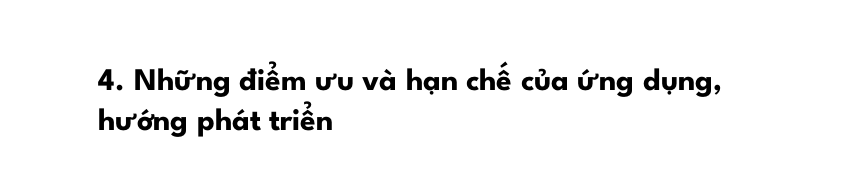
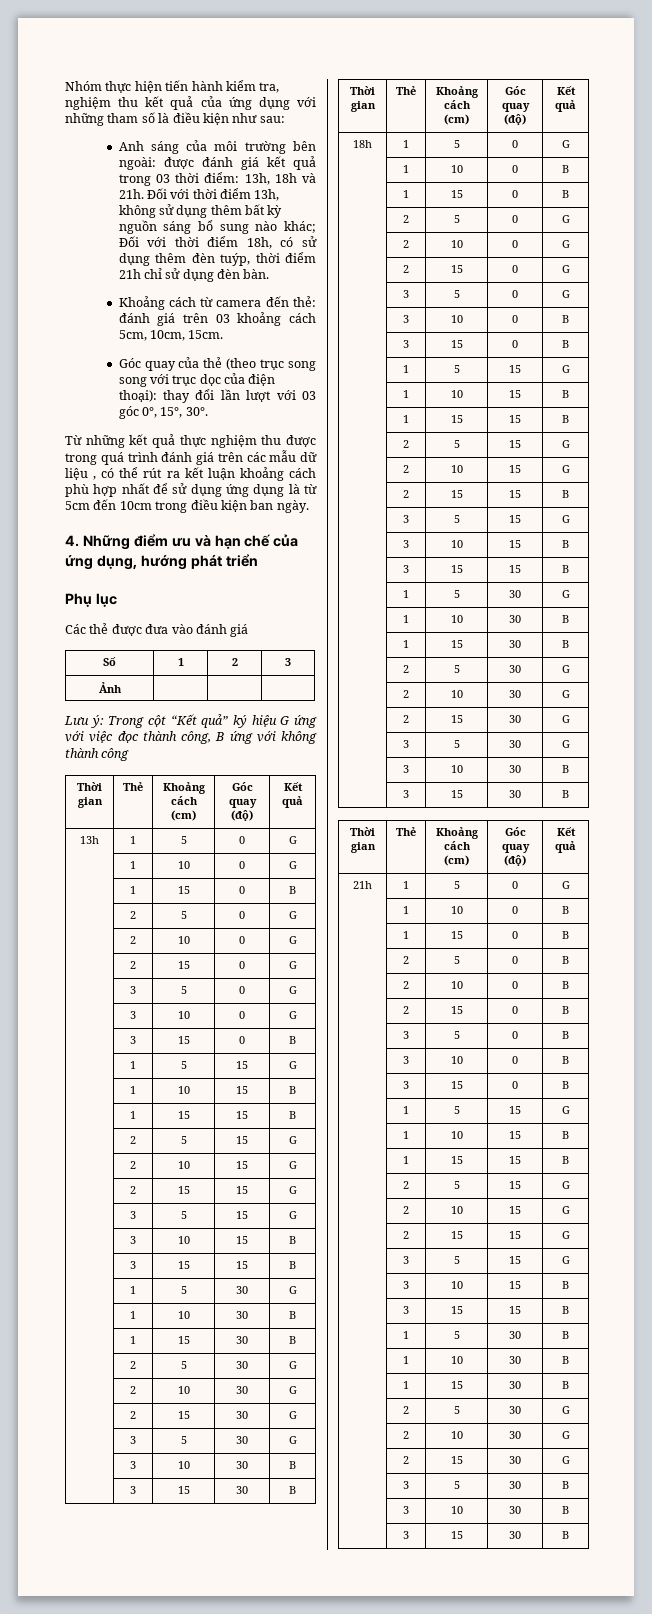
(98, 80) none -> [65,80,280,93] [65,96,316,110] [65,112,285,126] [118,140,317,154] [118,156,316,170] [118,172,316,186] [118,188,280,201] [118,204,283,218] [118,220,316,234] [118,236,317,249] [118,252,316,266] [118,268,270,282] [118,296,317,310] [118,312,316,326] [118,330,224,341] [118,357,317,371] [118,373,276,387] [118,389,317,403] [118,406,208,419] [65,434,316,448] [65,450,317,465] [65,467,316,481] [65,483,317,497] [65,499,309,513] Nhóm thực hiện tiến hành kiểm tra, nghiệm thu kết quả của ứng dụng với những tham số là điều kiện như sau: // Anh sáng của môi trường bên ngoài: được đánh giá kết quả trong 03 thời điểm: 13h, 18h và 21h. Đối với thời điểm 13h, không sử dụng thêm bất kỳ nguồn sáng bổ sung nào khác; Đối với thời điểm 18h, có sử dụng thêm đèn tuýp, thời điểm 21h chỉ sử dụng đèn bàn. // Khoảng cách từ camera đến thẻ: đánh giá trên 03 khoảng cách 5cm, 10cm, 15cm. // Góc quay của thẻ (theo trục song song với trục dọc của điện thoại): thay đổi lần lượt với 03 góc 0°, 15°, 30°. // Từ những kết quả thực nghiệm thu được trong quá trình đánh giá trên các mẫu dữ liệu , có thể rút ra kết luận khoảng cách phù hợp nhất để sử dụng ứng dụng là từ 5cm đến 10cm trong điều kiện ban ngày. //
(334, 116) none -> [65,593,117,607] [65,623,249,637] [103,657,116,666] [177,658,184,666] [231,658,238,666] [285,658,291,666] [98,682,122,693] [64,714,317,728] [65,731,317,744] [65,748,130,761] [77,782,102,791] [77,797,103,808] [123,782,143,791] [162,782,206,794] [170,796,198,805] [171,810,196,821] [231,782,253,791] [228,799,257,808] [231,810,253,821] [283,782,303,791] [282,796,303,808] [80,836,99,844] [130,836,136,844] [180,836,187,844] [239,836,245,844] [288,836,297,844] [130,861,136,869] [177,861,190,869] [239,861,245,869] [288,861,297,869] [130,886,136,894] [177,886,190,894] [239,886,245,894] [289,886,296,894] [130,911,136,919] [180,911,187,919] [239,911,245,919] [288,911,297,919] [130,936,136,944] [177,936,190,944] [239,936,245,944] [288,936,297,944] [130,961,136,969] [177,961,190,969] [239,961,245,969] [288,961,297,969] [130,986,136,994] [180,986,187,994] [239,986,245,994] [288,986,297,994] [130,1011,136,1019] [177,1011,190,1019] [239,1011,245,1019] [288,1011,297,1019] [130,1036,136,1044] [177,1036,190,1044] [239,1036,245,1044] [289,1036,296,1044] [130,1061,136,1069] [180,1061,187,1069] [236,1061,248,1069] [288,1061,297,1069] [130,1086,136,1094] [177,1086,190,1094] [236,1086,248,1094] [289,1086,296,1094] [130,1111,136,1119] [177,1111,190,1119] [236,1111,248,1119] [289,1111,296,1119] [130,1136,136,1144] [180,1136,187,1144] [236,1136,248,1144] [288,1136,297,1144] [130,1161,136,1169] [177,1161,190,1169] [236,1161,248,1169] [288,1161,297,1169] [130,1186,136,1194] [177,1186,190,1194] [236,1186,248,1194] [288,1186,297,1194] [130,1211,136,1219] [180,1211,187,1219] [236,1211,248,1219] [288,1211,297,1219] [130,1236,136,1244] [177,1236,190,1244] [236,1236,248,1244] [289,1236,296,1244] [130,1261,136,1269] [177,1261,190,1269] [236,1261,248,1269] [289,1261,296,1269] [130,1286,136,1294] [180,1286,187,1294] [236,1286,248,1294] [288,1286,297,1294] [130,1311,136,1319] [177,1311,190,1319] [236,1311,248,1319] [289,1311,296,1319] [130,1336,136,1344] [177,1336,190,1344] [236,1336,248,1344] [289,1336,296,1344] [130,1361,136,1369] [180,1361,187,1369] [236,1361,248,1369] [288,1361,297,1369] [130,1386,136,1394] [177,1386,190,1394] [236,1386,248,1394] [288,1386,297,1394] [130,1411,136,1419] [177,1411,190,1419] [236,1411,248,1419] [288,1411,297,1419] [130,1436,136,1444] [180,1436,187,1444] [236,1436,248,1444] [288,1436,297,1444] [130,1461,136,1469] [177,1461,190,1469] [236,1461,248,1469] [289,1461,296,1469] [130,1486,136,1494] [177,1486,190,1494] [236,1486,248,1494] [289,1486,296,1494] [350,86,375,95] [350,101,376,112] [396,86,416,95] [435,86,479,98] [443,100,471,109] [444,114,469,125] [504,86,526,95] [501,103,530,112] [504,114,526,125] [556,86,576,95] [555,100,576,112] [353,140,372,148] [403,140,409,148] [453,140,460,148] [512,140,518,148] [561,140,570,148] [403,165,409,173] [450,165,463,173] [512,165,518,173] [562,165,569,173] [403,190,409,198] [450,190,463,198] [512,190,518,198] [562,190,569,198] [403,215,409,223] [453,215,460,223] [512,215,518,223] [561,215,570,223] [403,240,409,248] [450,240,463,248] [512,240,518,248] [561,240,570,248] [403,265,409,273] [450,265,463,273] [512,265,518,273] [561,265,570,273] [403,290,409,298] [453,290,460,298] [512,290,518,298] [561,290,570,298] [403,315,409,323] [450,315,463,323] [512,315,518,323] [562,315,569,323] [403,340,409,348] [450,340,463,348] [512,340,518,348] [562,340,569,348] [403,365,409,373] [453,365,460,373] [509,365,521,373] [561,365,570,373] [403,390,409,398] [450,390,463,398] [509,390,521,398] [562,390,569,398] [403,415,409,423] [450,415,463,423] [509,415,521,423] [562,415,569,423] [403,440,409,448] [453,440,460,448] [509,440,521,448] [561,440,570,448] [403,465,409,473] [450,465,463,473] [509,465,521,473] [561,465,570,473] [403,490,409,498] [450,490,463,498] [509,490,521,498] [562,490,569,498] [403,515,409,523] [453,515,460,523] [509,515,521,523] [561,515,570,523] [403,540,409,548] [450,540,463,548] [509,540,521,548] [562,540,569,548] [403,565,409,573] [450,565,463,573] [509,565,521,573] [562,565,569,573] [403,590,409,598] [453,590,460,598] [509,590,521,598] [561,590,570,598] [403,615,409,623] [450,615,463,623] [509,615,521,623] [562,615,569,623] [403,640,409,648] [450,640,463,648] [509,640,521,648] [562,640,569,648] [403,665,409,673] [453,665,460,673] [509,665,521,673] [561,665,570,673] [403,690,409,698] [450,690,463,698] [509,690,521,698] [561,690,570,698] [403,715,409,723] [450,715,463,723] [509,715,521,723] [561,715,570,723] [403,740,409,748] [453,740,460,748] [509,740,521,748] [561,740,570,748] [403,765,409,773] [450,765,463,773] [509,765,521,773] [562,765,569,773] [403,790,409,798] [450,790,463,798] [509,790,521,798] [562,790,569,798] [350,827,375,836] [350,842,376,853] [396,827,416,836] [435,827,479,839] [443,841,471,850] [444,855,469,866] [504,827,526,836] [501,844,530,853] [504,855,526,866] [556,827,576,836] [555,841,576,853] [353,881,372,889] [403,881,409,889] [453,881,460,889] [512,881,518,889] [561,881,570,889] [403,906,409,914] [450,906,463,914] [512,906,518,914] [562,906,569,914] [403,931,409,939] [450,931,463,939] [512,931,518,939] [562,931,569,939] [403,956,409,964] [453,956,460,964] [512,956,518,964] [562,956,569,964] [403,981,409,989] [450,981,463,989] [512,981,518,989] [562,981,569,989] [403,1006,409,1014] [450,1006,463,1014] [512,1006,518,1014] [562,1006,569,1014] [403,1031,409,1039] [453,1031,460,1039] [512,1031,518,1039] [562,1031,569,1039] [403,1056,409,1064] [450,1056,463,1064] [512,1056,518,1064] [562,1056,569,1064] [403,1081,409,1089] [450,1081,463,1089] [512,1081,518,1089] [562,1081,569,1089] [403,1106,409,1114] [453,1106,460,1114] [509,1106,521,1114] [561,1106,570,1114] [403,1131,409,1139] [450,1131,463,1139] [509,1131,521,1139] [562,1131,569,1139] [403,1156,409,1164] [450,1156,463,1164] [509,1156,521,1164] [562,1156,569,1164] [403,1181,409,1189] [453,1181,460,1189] [509,1181,521,1189] [561,1181,570,1189] [403,1206,409,1214] [450,1206,463,1214] [509,1206,521,1214] [561,1206,570,1214] [403,1231,409,1239] [450,1231,463,1239] [509,1231,521,1239] [561,1231,570,1239] [403,1256,409,1264] [453,1256,460,1264] [509,1256,521,1264] [561,1256,570,1264] [403,1281,409,1289] [450,1281,463,1289] [509,1281,521,1289] [562,1281,569,1289] [403,1306,409,1314] [450,1306,463,1314] [509,1306,521,1314] [562,1306,569,1314] [403,1331,409,1339] [453,1331,460,1339] [509,1331,521,1339] [562,1331,569,1339] [403,1356,409,1364] [450,1356,463,1364] [509,1356,521,1364] [562,1356,569,1364] [403,1381,409,1389] [450,1381,463,1389] [509,1381,521,1389] [562,1381,569,1389] [403,1406,409,1414] [453,1406,460,1414] [509,1406,521,1414] [561,1406,570,1414] [403,1431,409,1439] [450,1431,463,1439] [509,1431,521,1439] [561,1431,570,1439] [403,1456,409,1464] [450,1456,463,1464] [509,1456,521,1464] [561,1456,570,1464] [403,1481,409,1489] [453,1481,460,1489] [509,1481,521,1489] [562,1481,569,1489] [403,1506,409,1514] [450,1506,463,1514] [509,1506,521,1514] [562,1506,569,1514] [403,1531,409,1539] [450,1531,463,1539] [509,1531,521,1539] [562,1531,569,1539] // Phụ lục // Các thẻ được đưa vào đánh giá // Số | 1 | 2 | 3 // Ảnh | | | // Lưu ý: Trong cột “Kết quả” ký hiệu G ứng với việc đọc thành công, B ứng với không thành công // Thời gian | Thẻ | Khoảng cách (cm) | Góc quay (độ) | Kết quả // 13h | 1 | 5 | 0 | G // | 1 | 10 | 0 | G // | 1 | 15 | 0 | B // | 2 | 5 | 0 | G // | 2 | 10 | 0 | G // | 2 | 15 | 0 | G // | 3 | 5 | 0 | G // | 3 | 10 | 0 | G // | 3 | 15 | 0 | B // | 1 | 5 | 15 | G // | 1 | 10 | 15 | B // | 1 | 15 | 15 | B // | 2 | 5 | 15 | G // | 2 | 10 | 15 | G // | 2 | 15 | 15 | G // | 3 | 5 | 15 | G // | 3 | 10 | 15 | B // | 3 | 15 | 15 | B // | 1 | 5 | 30 | G // | 1 | 10 | 30 | B // | 1 | 15 | 30 | B // | 2 | 5 | 30 | G // | 2 | 10 | 30 | G // | 2 | 15 | 30 | G // | 3 | 5 | 30 | G // | 3 | 10 | 30 | B // | 3 | 15 | 30 | B // Thời gian | Thẻ | Khoảng cách (cm) | Góc quay (độ) | Kết quả // 18h | 1 | 5 | 0 | G // | 1 | 10 | 0 | B // | 1 | 15 | 0 | B // | 2 | 5 | 0 | G // | 2 | 10 | 0 | G // | 2 | 15 | 0 | G // | 3 | 5 | 0 | G // | 3 | 10 | 0 | B // | 3 | 15 | 0 | B // | 1 | 5 | 15 | G // | 1 | 10 | 15 | B // | 1 | 15 | 15 | B // | 2 | 5 | 15 | G // | 2 | 10 | 15 | G // | 2 | 15 | 15 | B // | 3 | 5 | 15 | G // | 3 | 10 | 15 | B // | 3 | 15 | 15 | B // | 1 | 5 | 30 | G // | 1 | 10 | 30 | B // | 1 | 15 | 30 | B // | 2 | 5 | 30 | G // | 2 | 10 | 30 | G // | 2 | 15 | 30 | G // | 3 | 5 | 30 | G // | 3 | 10 | 30 | B // | 3 | 15 | 30 | B // Thời gian | Thẻ | Khoảng cách (cm) | Góc quay (độ) | Kết quả // 21h | 1 | 5 | 0 | G // | 1 | 10 | 0 | B // | 1 | 15 | 0 | B // | 2 | 5 | 0 | B // | 2 | 10 | 0 | B // | 2 | 15 | 0 | B // | 3 | 5 | 0 | B // | 3 | 10 | 0 | B // | 3 | 15 | 0 | B // | 1 | 5 | 15 | G // | 1 | 10 | 15 | B // | 1 | 15 | 15 | B // | 2 | 5 | 15 | G // | 2 | 10 | 15 | G // | 2 | 15 | 15 | G // | 3 | 5 | 15 | G // | 3 | 10 | 15 | B // | 3 | 15 | 15 | B // | 1 | 5 | 30 | B // | 1 | 10 | 30 | B // | 1 | 15 | 30 | B // | 2 | 5 | 30 | G // | 2 | 10 | 30 | G // | 2 | 15 | 30 | G // | 3 | 5 | 30 | B // | 3 | 10 | 30 | B // | 3 | 15 | 30 | B

